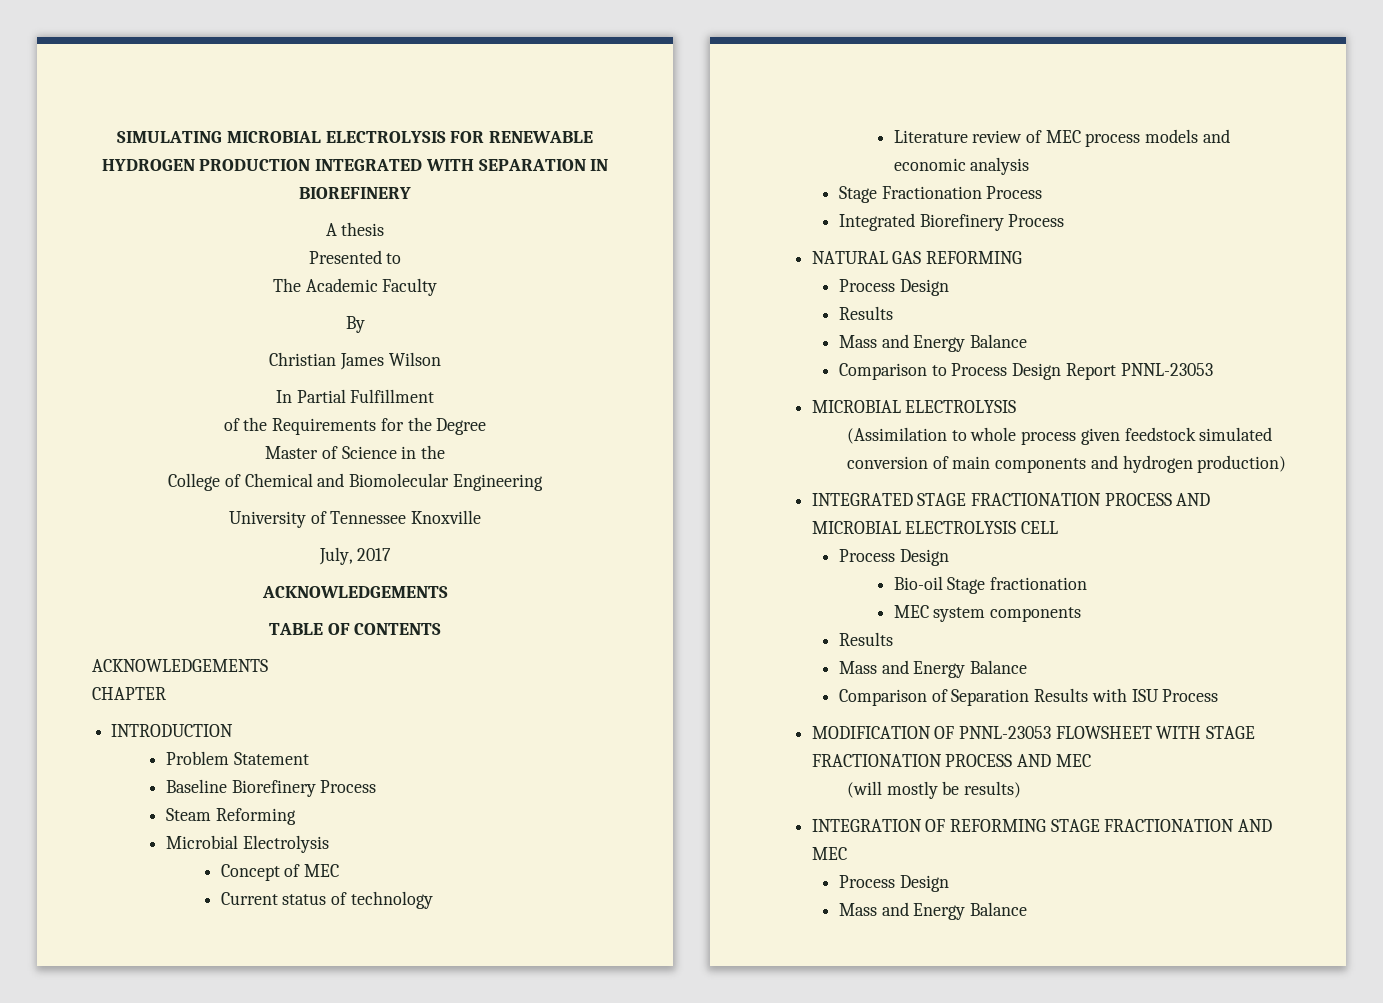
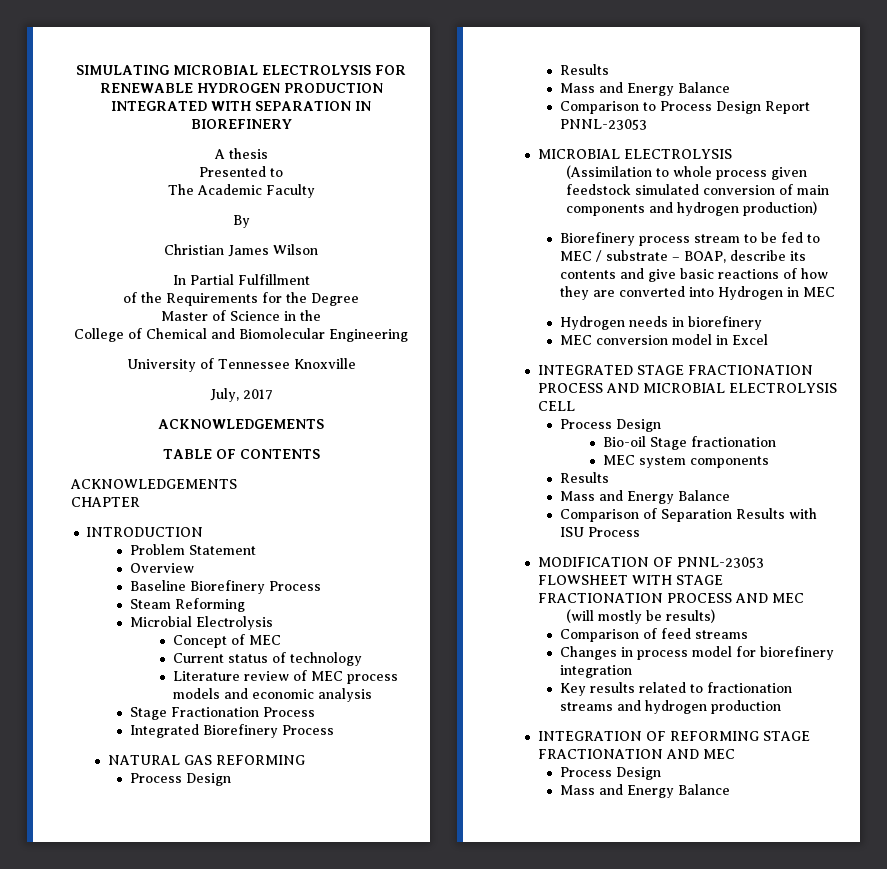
(309, 758) none -> [129,563,194,573] // Overview
(1287, 464) none -> [559,232,820,246] [559,250,806,263] [559,268,828,282] [559,286,835,300] [559,316,762,330] [559,334,768,345] // Biorefinery process stream to be fed to MEC / substrate – BOAP, describe its contents and give basic reactions of how they are converted into Hydrogen in MEC // Hydrogen needs in biorefinery // MEC conversion model in Excel
(1022, 789) none -> [559,628,748,642] [559,646,834,660] [559,665,632,678] [559,682,792,696] [559,700,781,714] // Comparison of feed streams // Changes in process model for biorefinery integration // Key results related to fractionation streams and hydrogen production

